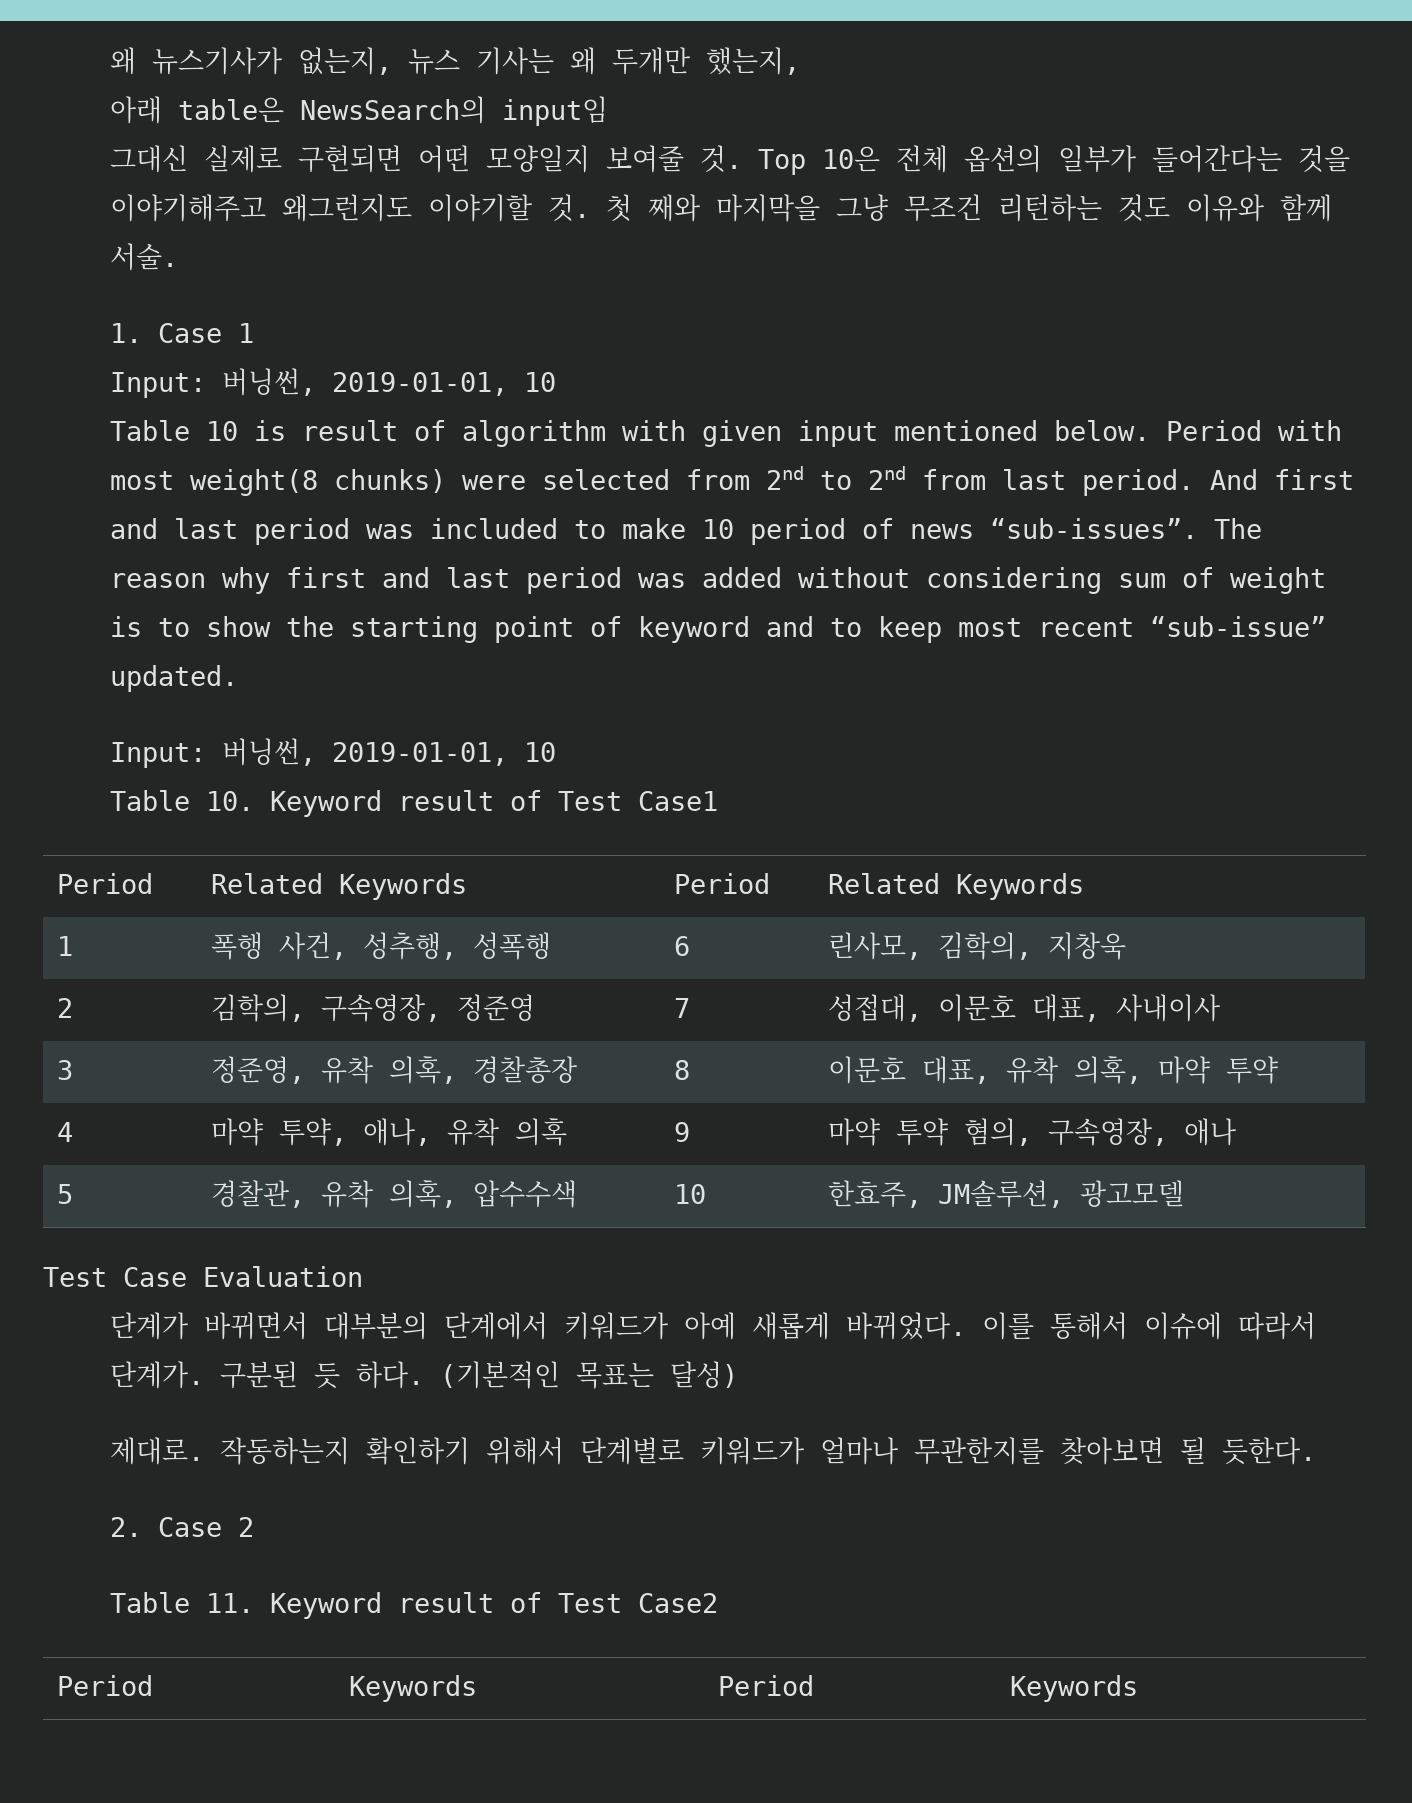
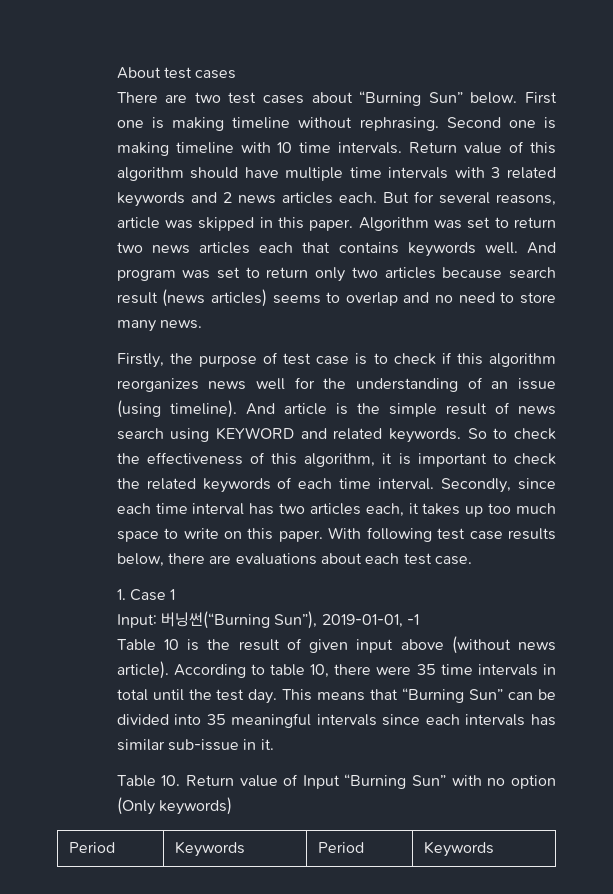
[109,47,800,75] [109,96,608,126] [109,145,1350,175] [109,194,1332,222] [109,243,178,271] 왜 뉴스기사가 없는지, 뉴스 기사는 왜 두개만 했는지, // 아래 table은 NewsSearch의 input임 // 그대신 실제로 구현되면 어떤 모양일지 보여줄 것. Top 10은 전체 옵션의 일부가 들어간다는 것을 이야기해주고 왜그런지도 이야기할 것. 첫 째와 마지막을 그냥 무조건 리턴하는 것도 이유와 함께 서술. -> [116,67,237,79] [116,91,558,106] [116,117,556,131] [116,141,556,156] [116,167,556,181] [116,191,557,207] [116,217,557,231] [116,242,556,257] [116,267,556,282] [116,289,557,307] [116,320,202,332] [116,352,556,368] [116,377,556,392] [116,400,557,418] [116,427,556,443] [116,452,556,467] [116,477,556,493] [116,503,556,517] [116,527,556,542] [116,553,472,567] About test cases // There are two test cases about “Burning Sun” below. First one is making timeline without rephrasing. Second one is making timeline with 10 time intervals. Return value of this algorithm should have multiple time intervals with 3 related keywords and 2 news articles each. But for several reasons, article was skipped in this paper. Algorithm was set to return two news articles each that contains keywords well. And program was set to return only two articles because search result (news articles) seems to overlap and no need to store many news. // Firstly, the purpose of test case is to check if this algorithm reorganizes news well for the understanding of an issue (using timeline). And article is the simple result of news search using KEYWORD and related keywords. So to check the effectiveness of this algorithm, it is important to check the related keywords of each time interval. Secondly, since each time interval has two articles each, it takes up too much space to write on this paper. With following test case results below, there are evaluations about each test case.
[221,368,556,396] 버닝썬, 2019-01-01, 10 -> [160,611,419,629] 버닝썬(“Burning Sun”), 2019-01-01, -1
[301,420,1342,447] [109,466,1354,496] [109,518,1262,545] [109,567,1326,594] [109,616,1326,643] [109,665,238,692] [109,738,556,768] [109,790,718,817] [56,873,153,894] [210,873,467,900] [673,873,770,894] [827,873,1084,900] [56,936,73,956] [210,932,551,960] [673,936,690,956] [827,932,1126,960] [56,998,73,1018] [210,994,535,1022] [673,998,690,1018] [827,994,1220,1022] [56,1060,73,1080] [210,1056,577,1084] [673,1060,690,1080] [827,1056,1278,1084] [56,1122,73,1142] [210,1118,567,1146] [673,1122,690,1142] [827,1118,1236,1146] [56,1184,73,1204] [210,1180,577,1208] [673,1184,706,1204] [827,1180,1184,1208] [43,1266,363,1287] [109,1312,1316,1340] [109,1361,738,1389] [109,1437,1316,1465] [109,1517,254,1537] [109,1592,718,1619] result of algorithm with given input mentioned below. Period with most weight(8 chunks) were selected from 2nd to 2nd from last period. And first and last period was included to make 10 period of news “sub-issues”. The reason why first and last period was added without considering sum of weight is to show the starting point of keyword and to keep most recent “sub-issue” updated. // Input: 버닝썬, 2019-01-01, 10 // Table 10. Keyword result of Test Case1 // Period | Related Keywords | Period | Related Keywords // 1 | 폭행 사건, 성추행, 성폭행 | 6 | 린사모, 김학의, 지창욱 // 2 | 김학의, 구속영장, 정준영 | 7 | 성접대, 이문호 대표, 사내이사 // 3 | 정준영, 유착 의혹, 경찰총장 | 8 | 이문호 대표, 유착 의혹, 마약 투약 // 4 | 마약 투약, 애나, 유착 의혹 | 9 | 마약 투약 혐의, 구속영장, 애나 // 5 | 경찰관, 유착 의혹, 압수수색 | 10 | 한효주, JM솔루션, 광고모델 // Test Case Evaluation // 단계가 바뀌면서 대부분의 단계에서 키워드가 아예 새롭게 바뀌었다. 이를 통해서 이슈에 따라서 단계가. 구분된 듯 하다. (기본적인 목표는 달성) // 제대로. 작동하는지 확인하기 위해서 단계별로 키워드가 얼마나 무관한지를 찾아보면 될 듯한다. // 2. Case 2 // Table 11. Keyword result of Test Case2 -> [207,636,556,654] [116,661,557,679] [116,688,557,704] [116,713,556,728] [116,739,274,751] [116,774,557,789] [116,797,232,815] the result of given input above (without news article). According to table 10, there were 35 time intervals in total until the test day. This means that “Burning Sun” can be divided into 35 meaningful intervals since each intervals has similar sub-issue in it. // Table 10. Return value of Input “Burning Sun” with no option (Only keywords)

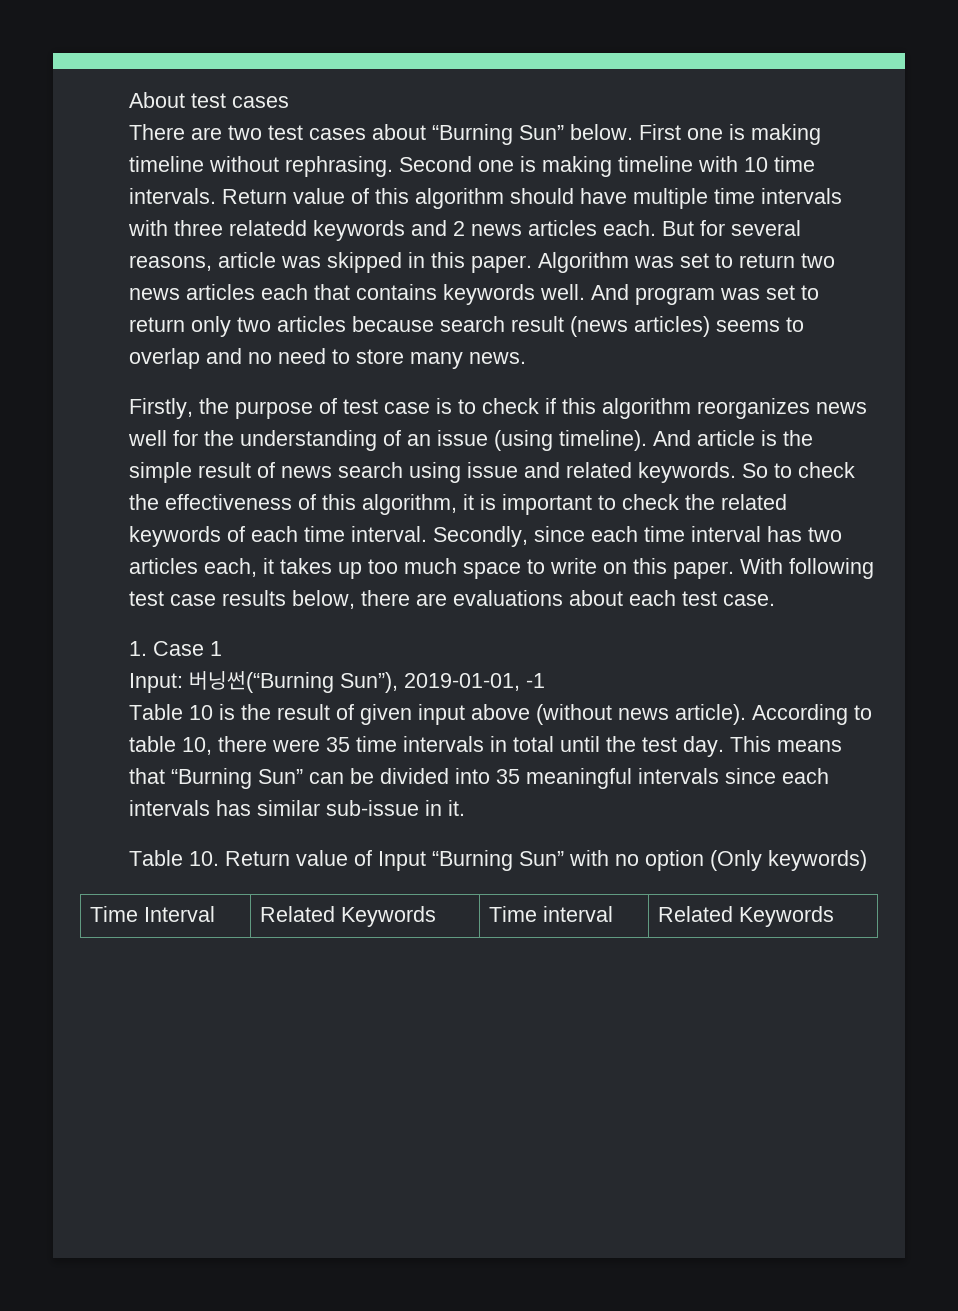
[491,167,556,179] 3 related -> [174,220,308,236] three relatedd
[216,427,295,440] KEYWORD -> [467,462,519,478] issue
[68,842,115,853] [174,841,245,857] [317,842,364,853] Period | Keywords | Period | -> [90,906,216,922] [260,906,437,927] [489,906,614,922] [658,906,734,922] Time Interval | Related Keywords | Time interval | Related

